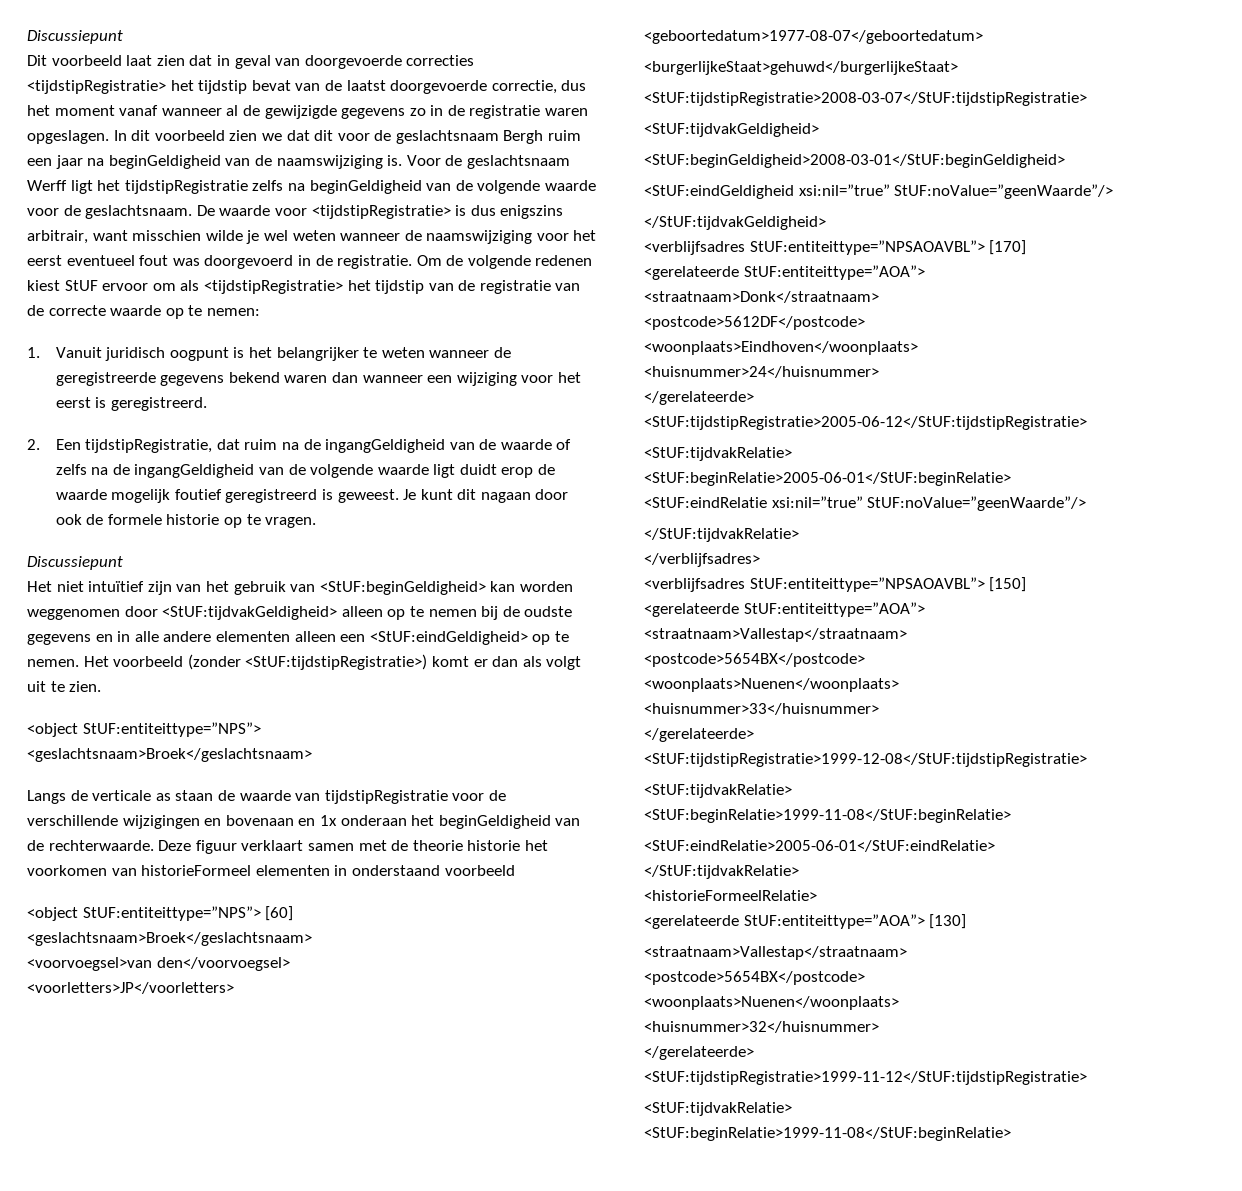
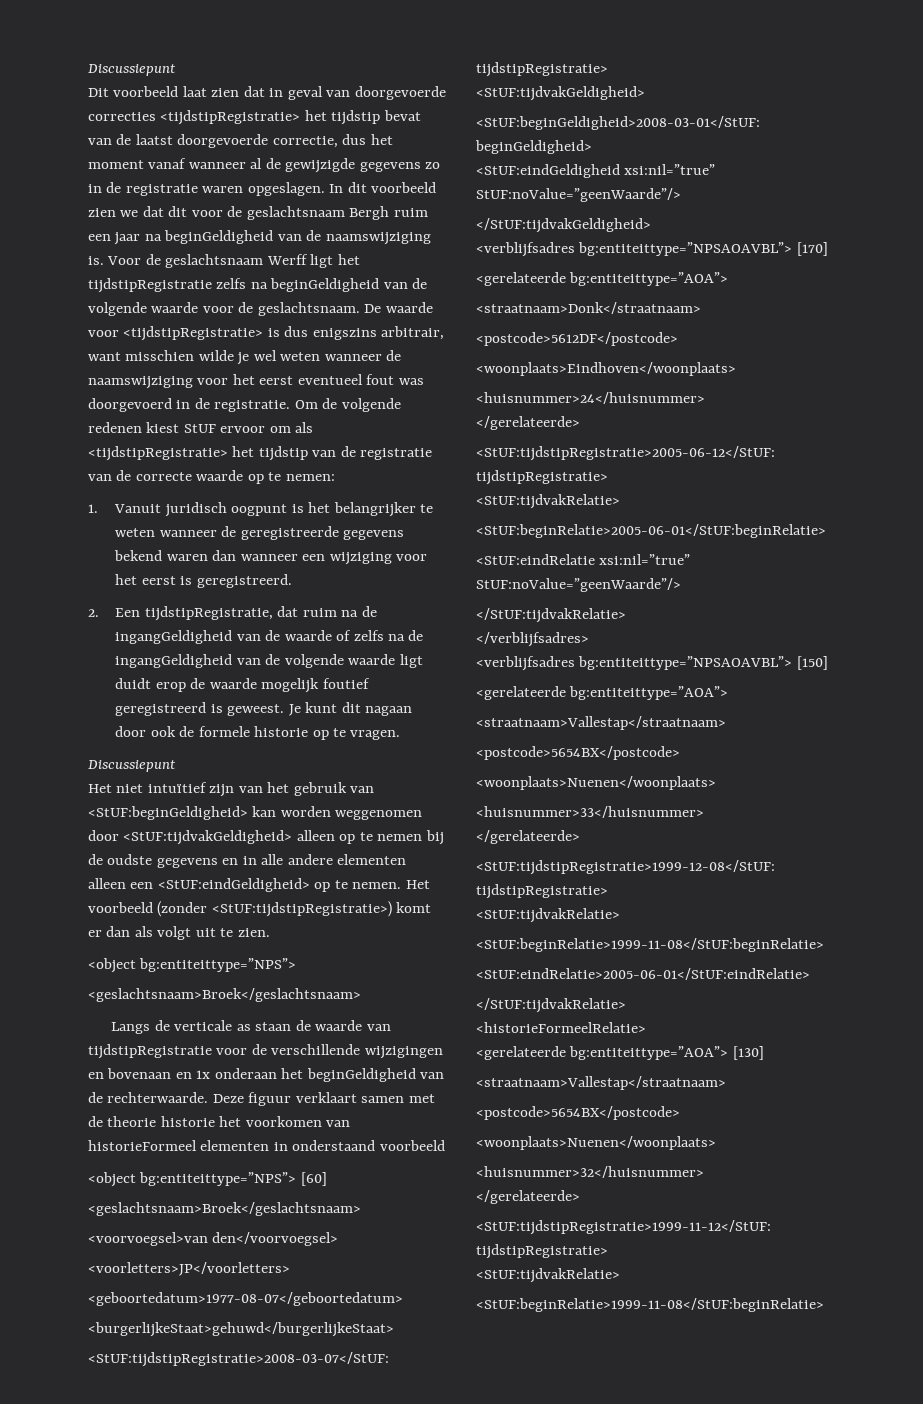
[82,722,261,737] StUF:entiteittype=”NPS”> -> [139,958,297,972] bg:entiteittype=”NPS”>
[82,906,261,921] StUF:entiteittype=”NPS”> -> [139,1172,297,1186] bg:entiteittype=”NPS”>
[749,240,985,255] StUF:entiteittype=”NPSAOAVBL”> -> [578,242,793,256] bg:entiteittype=”NPSAOAVBL”>
[743,265,925,280] StUF:entiteittype=”AOA”> -> [569,272,729,286] bg:entiteittype=”AOA”>
[749,577,985,592] StUF:entiteittype=”NPSAOAVBL”> -> [578,656,793,670] bg:entiteittype=”NPSAOAVBL”>
[743,602,925,617] StUF:entiteittype=”AOA”> -> [569,686,729,700] bg:entiteittype=”AOA”>
[743,914,925,929] StUF:entiteittype=”AOA”> -> [569,1046,729,1060] bg:entiteittype=”AOA”>

